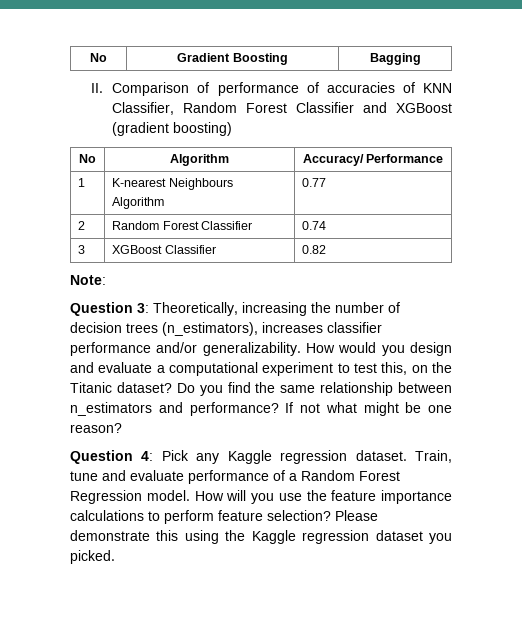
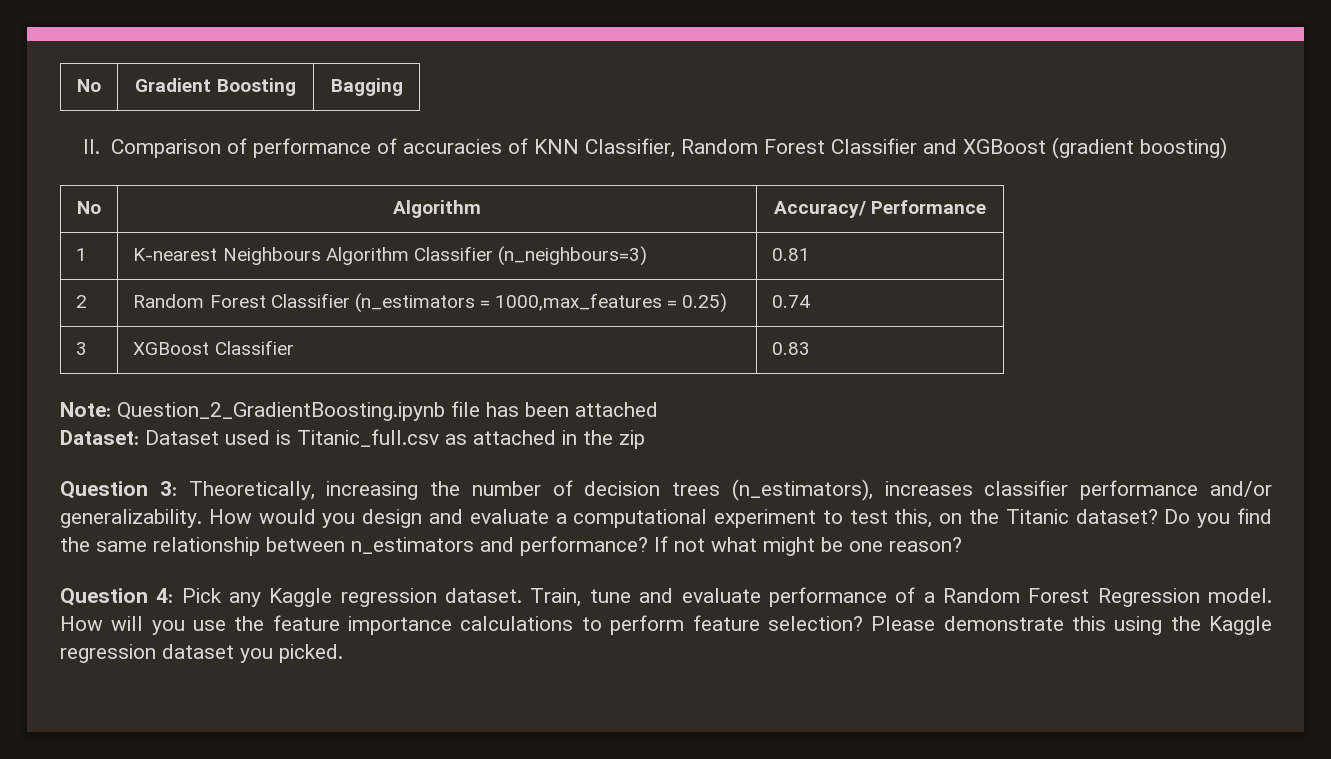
[302,178,327,187] | 0.77 -> [413,246,647,266] [772,248,811,261] Classifier (n_neighbours=3) | 0.81
(253, 225) none -> [354,293,728,313] (n_estimators = 1000,max_features = 0.25)
[302,245,327,254] 0.82 -> [772,342,811,355] 0.83
(106, 280) none -> [117,401,658,421] [60,429,645,449] Question_2_GradientBoosting.ipynb file has been attached // Dataset: Dataset used is Titanic_full.csv as attached in the zip

